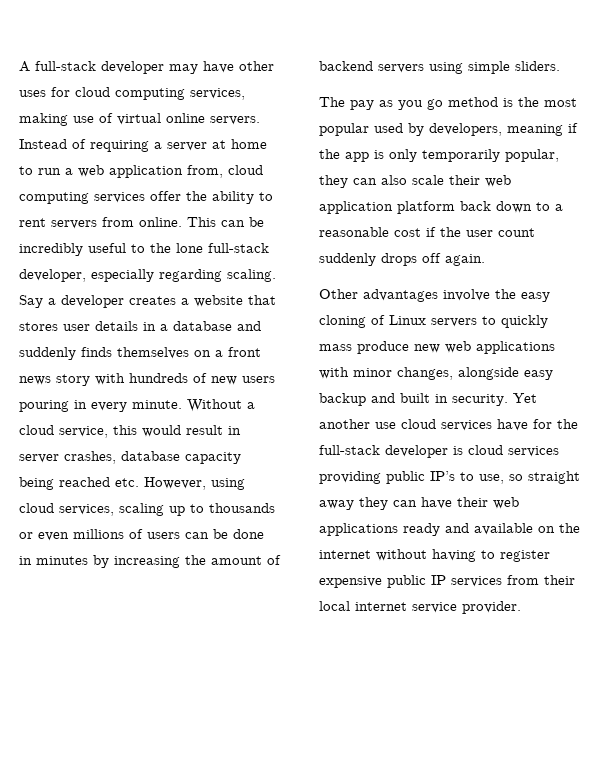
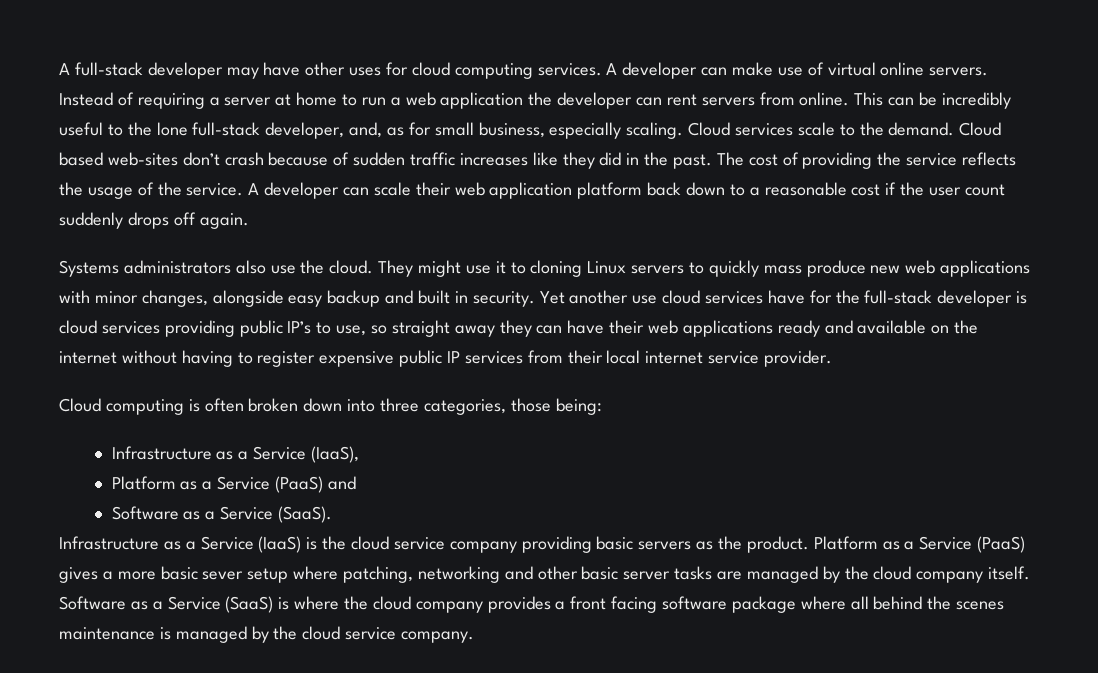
[190,88,245,100] [19,113,68,126] services, making -> [537,62,774,79] services. A developer can make
[187,165,263,178] [19,191,273,204] from, cloud computing services offer the ability to -> [528,92,663,109] the developer can
[91,269,276,282] [19,295,276,308] [19,321,261,331] [19,347,261,360] [19,373,275,386] [19,399,255,412] [19,425,241,438] [19,451,241,464] [19,477,245,490] [19,503,275,516] [19,529,264,541] [19,555,281,568] [319,61,560,74] [319,97,577,110] [319,123,578,136] [319,149,559,162] [319,175,407,188] especially regarding scaling. Say a developer creates a website that stores user details in a database and suddenly finds themselves on a front news story with hundreds of new users pouring in every minute. Without a cloud service, this would result in server crashes, database capacity being reached etc. However, using cloud services, scaling up to thousands or even millions of users can be done in minutes by increasing the amount of backend servers using simple sliders. // The pay as you go method is the most popular used by developers, meaning if the app is only temporarily popular, they can also -> [349,122,1002,139] [59,152,1017,169] [59,182,370,199] and, as for small business, especially scaling. Cloud services scale to the demand. Cloud based web-sites don’t crash because of sudden traffic increases like they did in the past. The cost of providing the service reflects the usage of the service. A developer can
[319,289,550,302] [319,315,385,328] Other advantages involve the easy cloning of -> [59,260,583,277] Systems administrators also use the cloud. They might use it to cloning
(521, 607) none -> [59,398,602,415] [111,446,360,463] [111,476,356,493] [111,506,333,523] [59,536,1026,553] [59,566,1031,583] [59,596,1005,613] [59,626,475,643] // Cloud computing is often broken down into three categories, those being: // Infrastructure as a Service (IaaS), // Platform as a Service (PaaS) and // Software as a Service (SaaS). // Infrastructure as a Service (IaaS) is the cloud service company providing basic servers as the product. Platform as a Service (PaaS) gives a more basic sever setup where patching, networking and other basic server tasks are managed by the cloud company itself. Software as a Service (SaaS) is where the cloud company provides a front facing software package where all behind the scenes maintenance is managed by the cloud service company.

